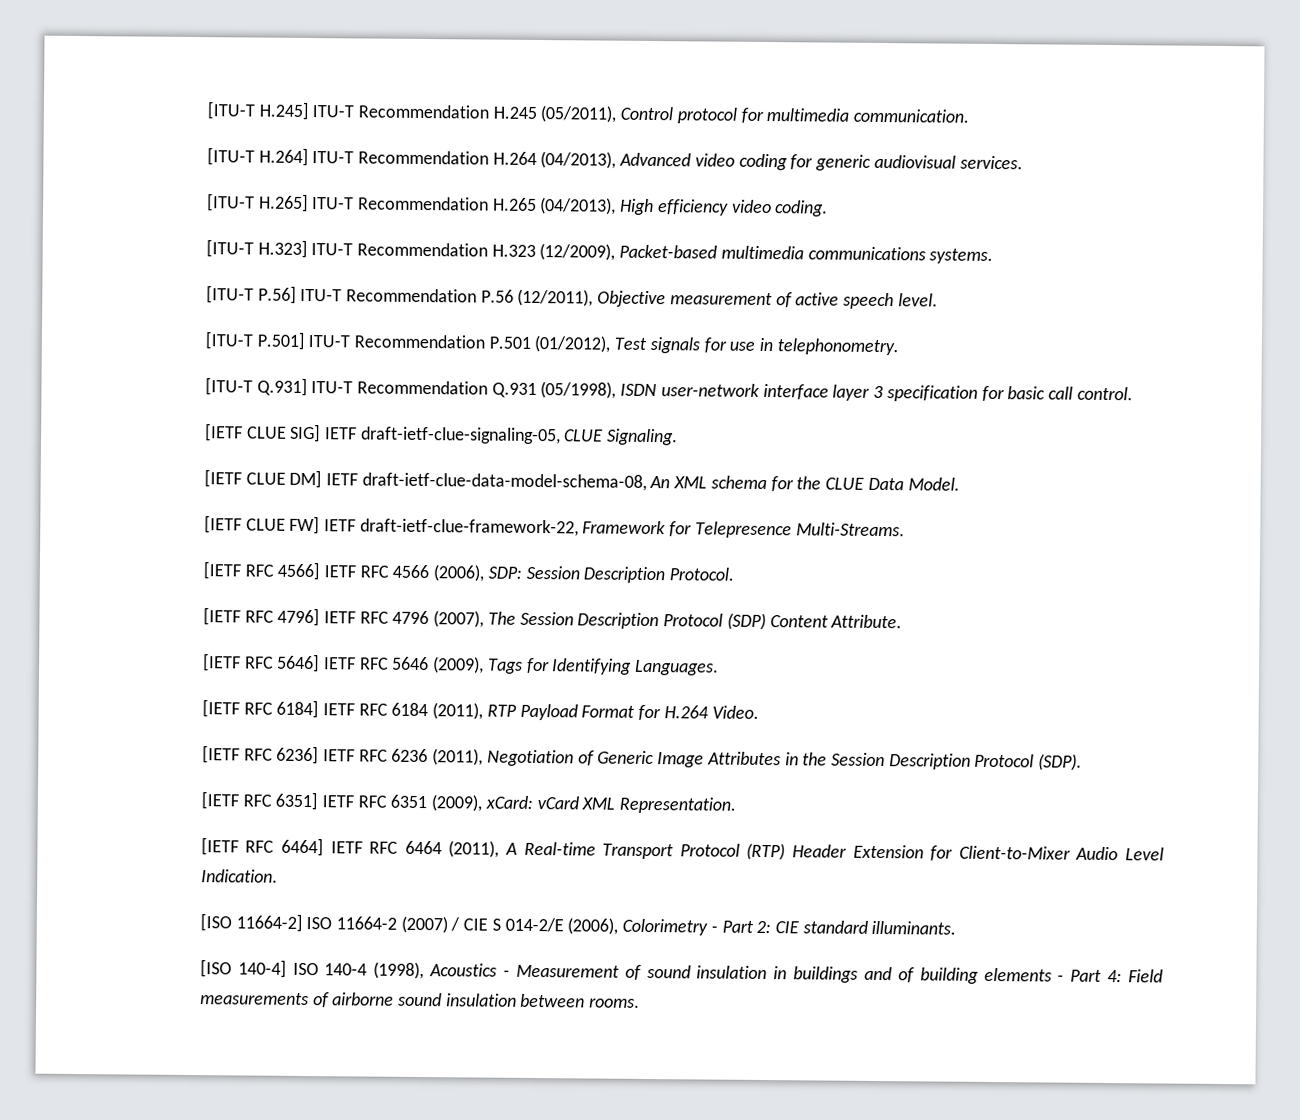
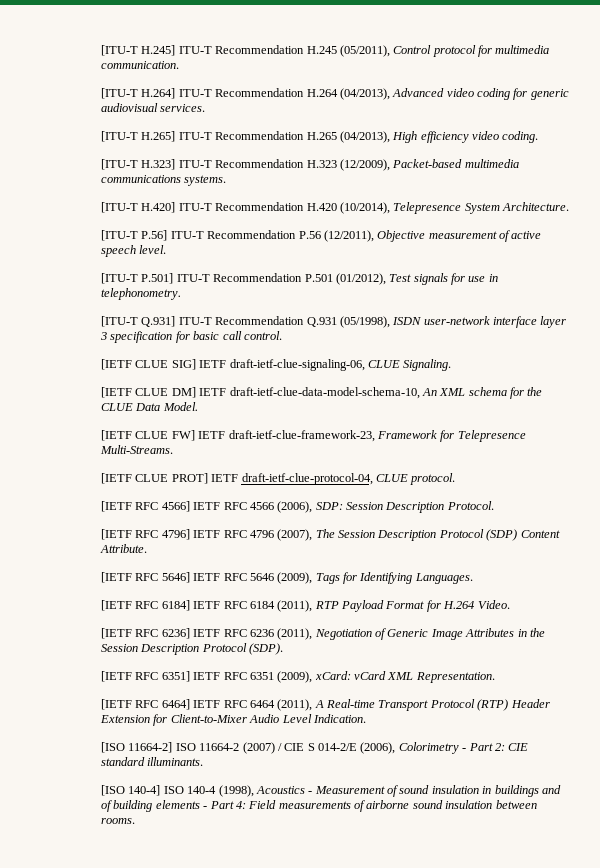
(994, 256) none -> [100,202,569,214] // [ITU-T H.420] ITU-T Recommendation H.420 (10/2014), Telepresence System Architecture.
[360,426,561,445] draft-ietf-clue-signaling-05, -> [229,359,365,371] draft-ietf-clue-signaling-06,
[361,472,647,491] draft-ietf-clue-data-model-schema-08, -> [229,387,420,399] draft-ietf-clue-data-model-schema-10,
[359,518,579,537] draft-ietf-clue-framework-22, -> [228,430,375,442] draft-ietf-clue-framework-23,
(905, 529) none -> [100,473,456,485] // [IETF CLUE PROT] IETF draft-ietf-clue-protocol-04, CLUE protocol.

